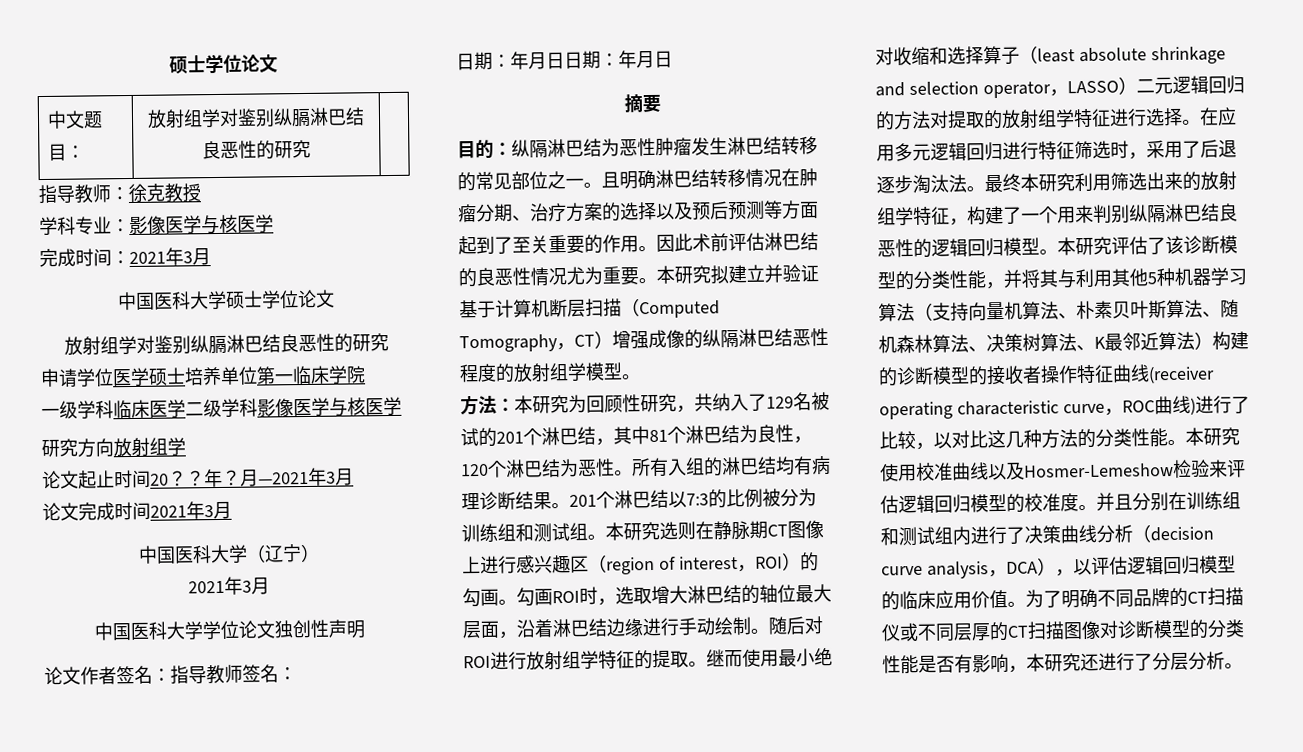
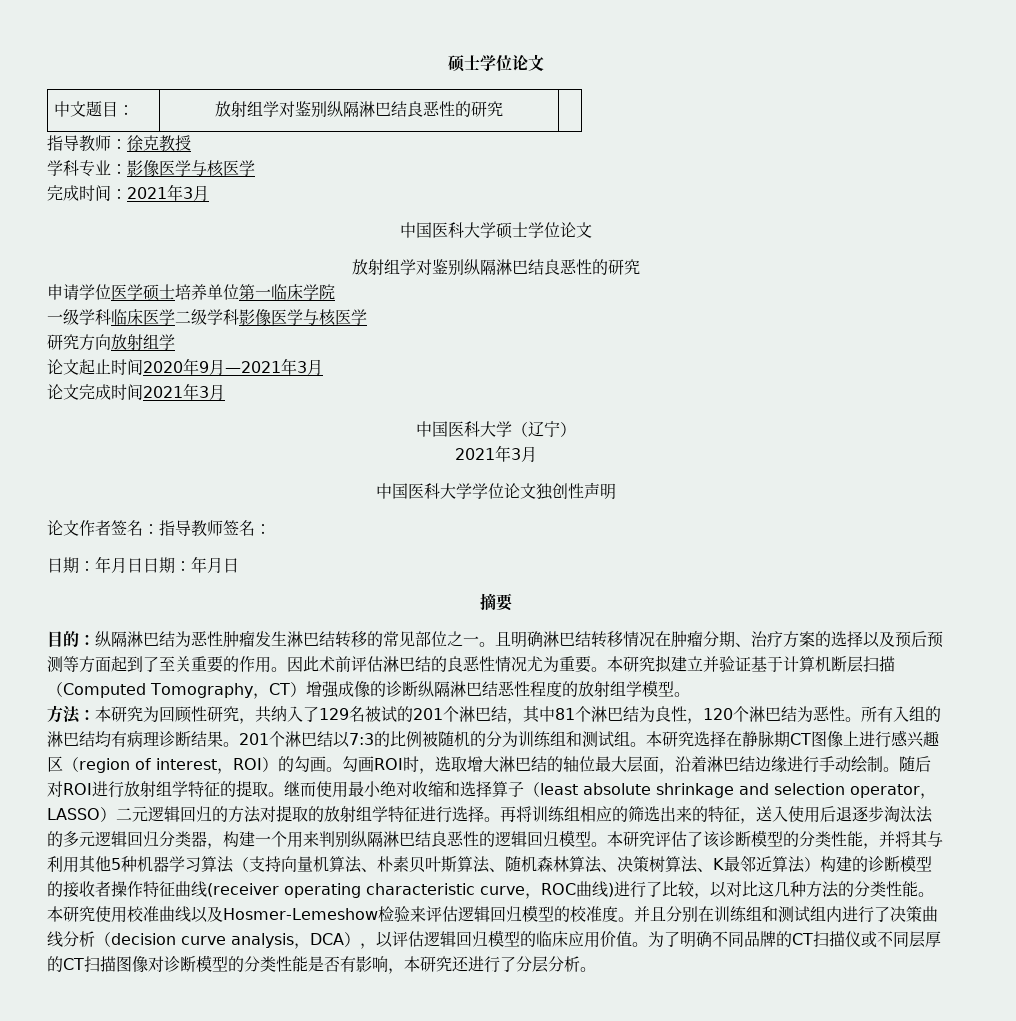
[291,108,311,128] 膈 -> [343,101,359,117] 隔
[207,335,227,355] 膈 -> [479,259,496,275] 隔
[150,468,241,488] 20？？年？ -> [143,358,209,375] 2020年9
(703, 339) none -> [385,681,418,697] 诊断
(781, 497) none -> [438,731,486,747] 随机的
[677,521,696,540] 则 -> [710,731,726,747] 择
[1199,107,1237,126] [876,139,1237,162] [876,171,1237,194] [877,205,1022,226] 在应用多元逻辑回归进行特征筛选时，采用了后退逐步淘汰法。最终本研究利用筛选出来的放射组学特征，构建了 -> [500,806,933,824] [47,831,255,849] 再将训练组相应的筛选出来的特征，送入使用后退逐步淘汰法的多元逻辑回归分类器，构建

